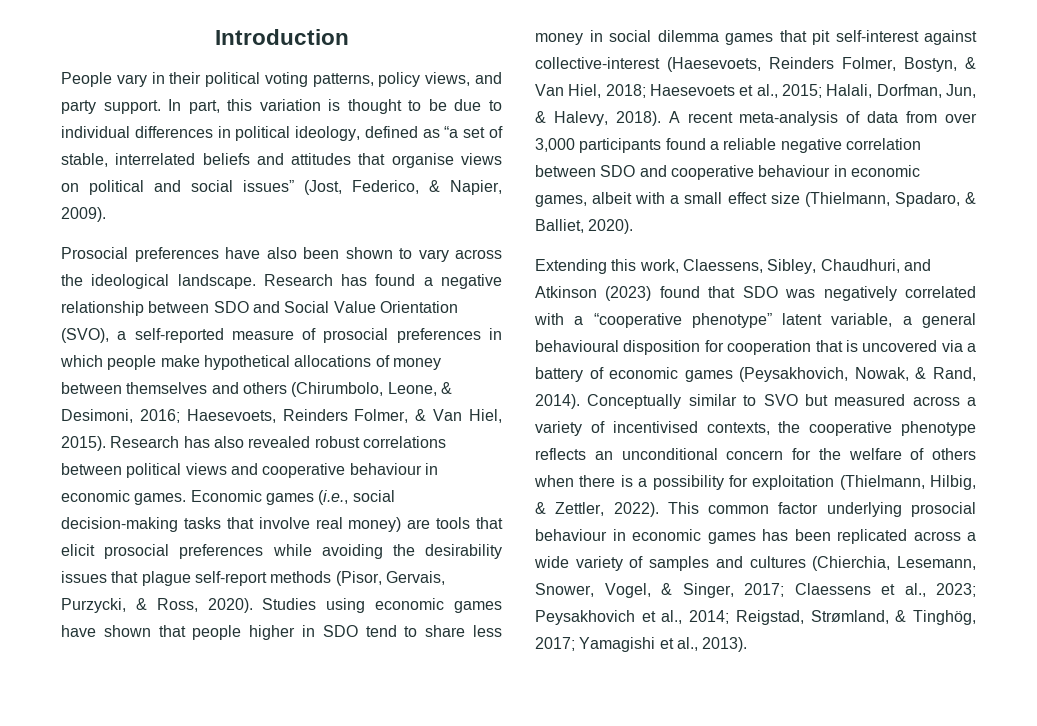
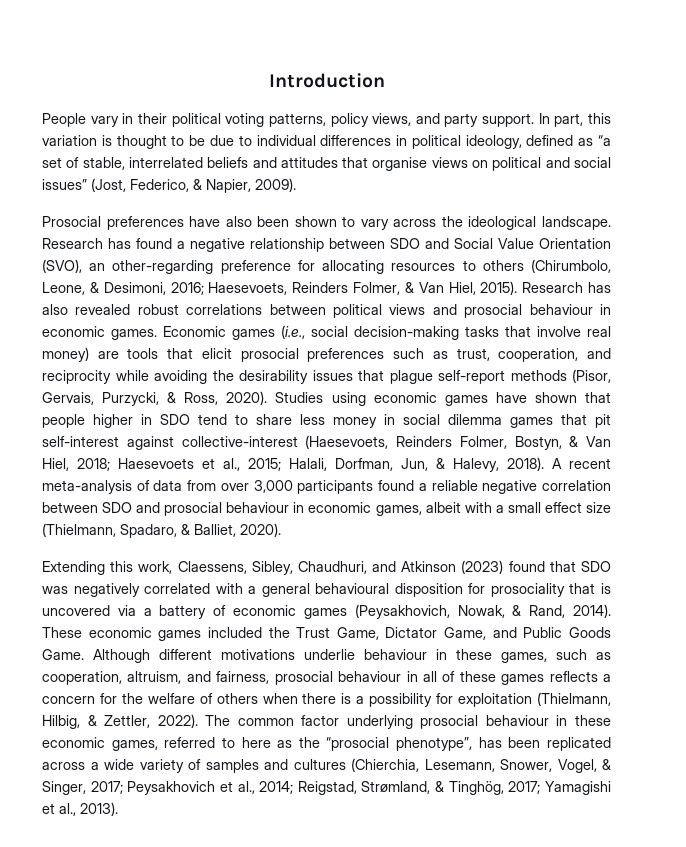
[117,328,502,343] [60,355,441,370] [61,382,239,394] a self-reported measure of prosocial preferences in which people make hypothetical allocations of money between themselves and -> [89,260,476,274] an other-regarding preference for allocating resources to
[262,463,346,478] cooperative -> [464,304,523,318] prosocial
(264, 551) none -> [393,348,612,362] [42,370,111,384] such as trust, cooperation, and reciprocity
[670,165,754,180] cooperative -> [164,502,223,516] prosocial
[593,313,912,328] “cooperative phenotype” latent variable, a -> (257, 590) none
[727,340,812,355] cooperation -> [490,583,565,597] prosociality
[587,394,976,409] [535,421,976,436] [535,448,718,460] Conceptually similar to SVO but measured across a variety of incentivised contexts, the cooperative phenotype reflects an unconditional -> [42,627,611,641] [42,649,611,663] [42,671,612,685] These economic games included the Trust Game, Dictator Game, and Public Goods Game. Although different motivations underlie behaviour in these games, such as cooperation, altruism, and fairness, prosocial behaviour in all of these games reflects a
[667,502,699,514] This -> [205,715,231,726] The
[632,529,756,544] economic games -> [575,715,611,726] [42,737,473,751] these economic games, referred to here as the “prosocial phenotype”,
[794,583,976,597] Claessens et al., 2023; -> (123, 787) none

